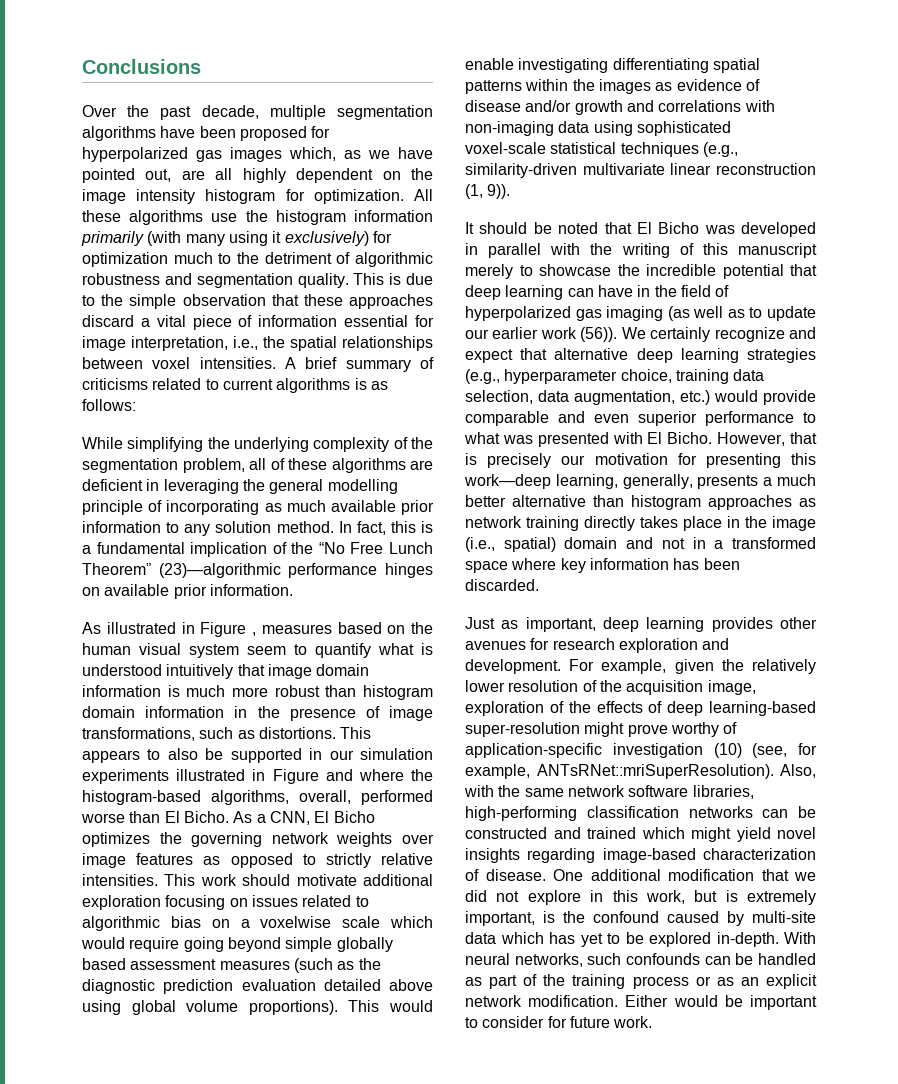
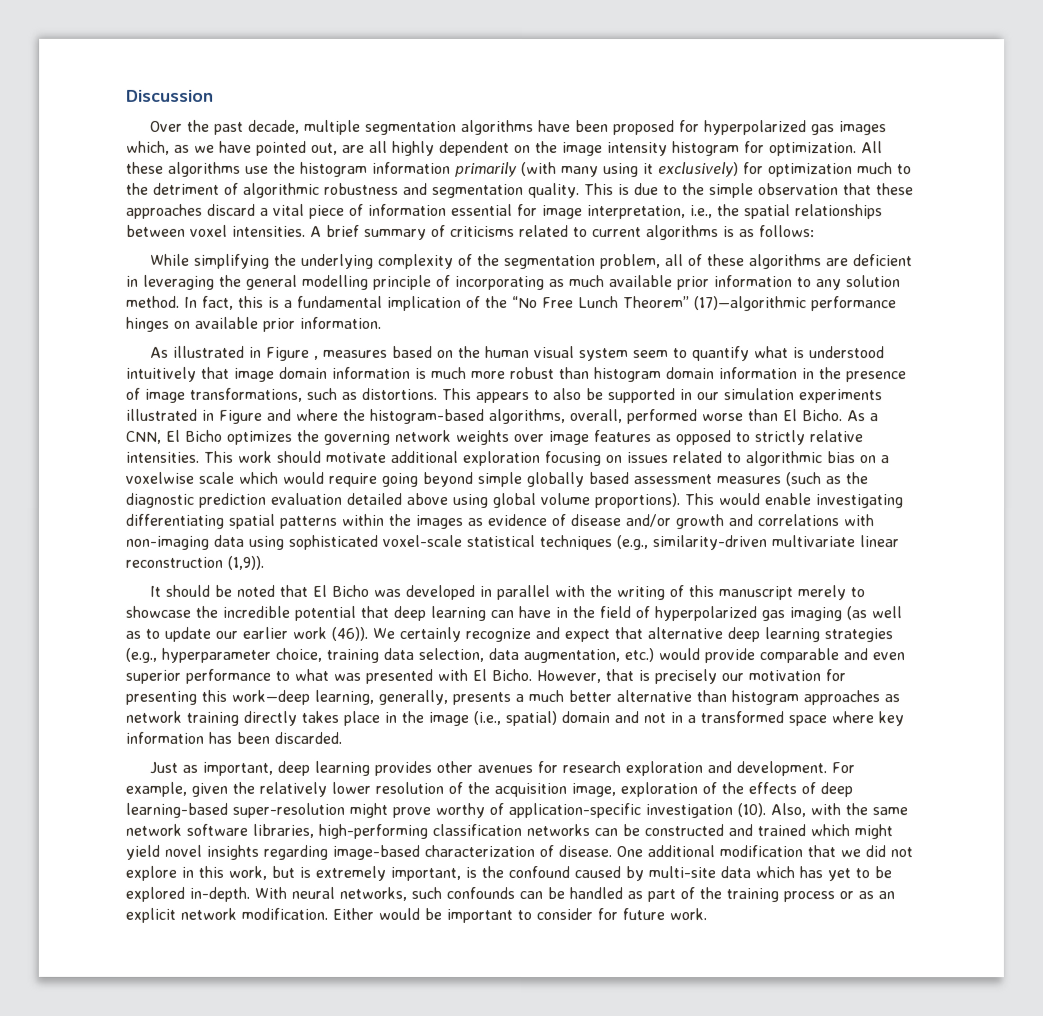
[82,59,201,74] Conclusions -> [126,89,214,102] Discussion
[158,563,281,578] (23)—algorithmic -> [694,296,807,312] (17)—algorithmic
[465,184,511,199] (1, 9)). -> [227,555,264,570] (1,9)).
[580,327,618,342] (56)). -> [331,626,368,641] (46)).
[713,743,817,758] [465,764,774,779] (10) (see, for example, ANTsRNet::mriSuperResolution). -> [737,803,766,818] (10).

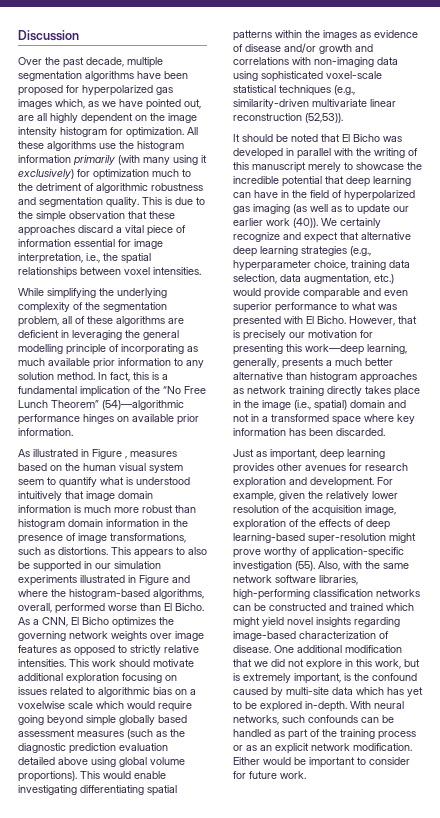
[310,224,815,241] A brief summary of criticisms related to current algorithms is as follows: -> (201, 271) none
[694,296,807,312] (17)—algorithmic -> [102,400,184,410] (54)—algorithmic
[227,555,264,570] (1,9)). -> [305,113,343,123] (52,53)).
[331,626,368,641] (46)). -> [293,218,318,228] (40)).
[737,803,766,818] (10). -> [295,561,315,571] (55).

